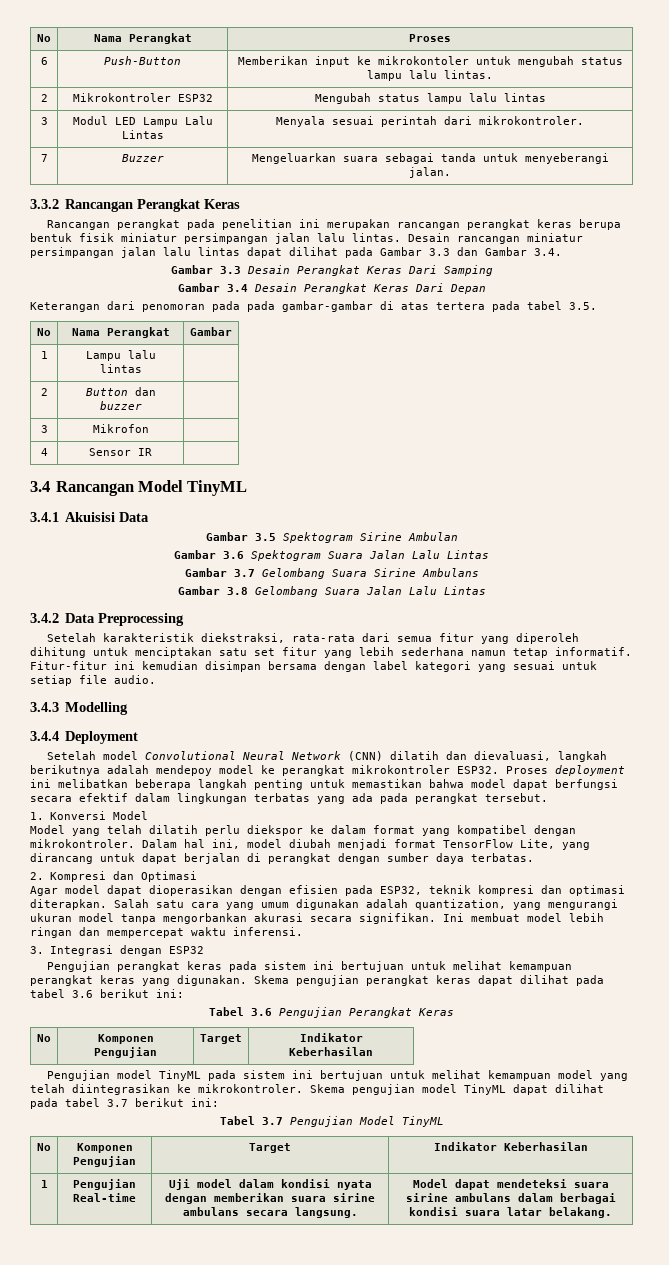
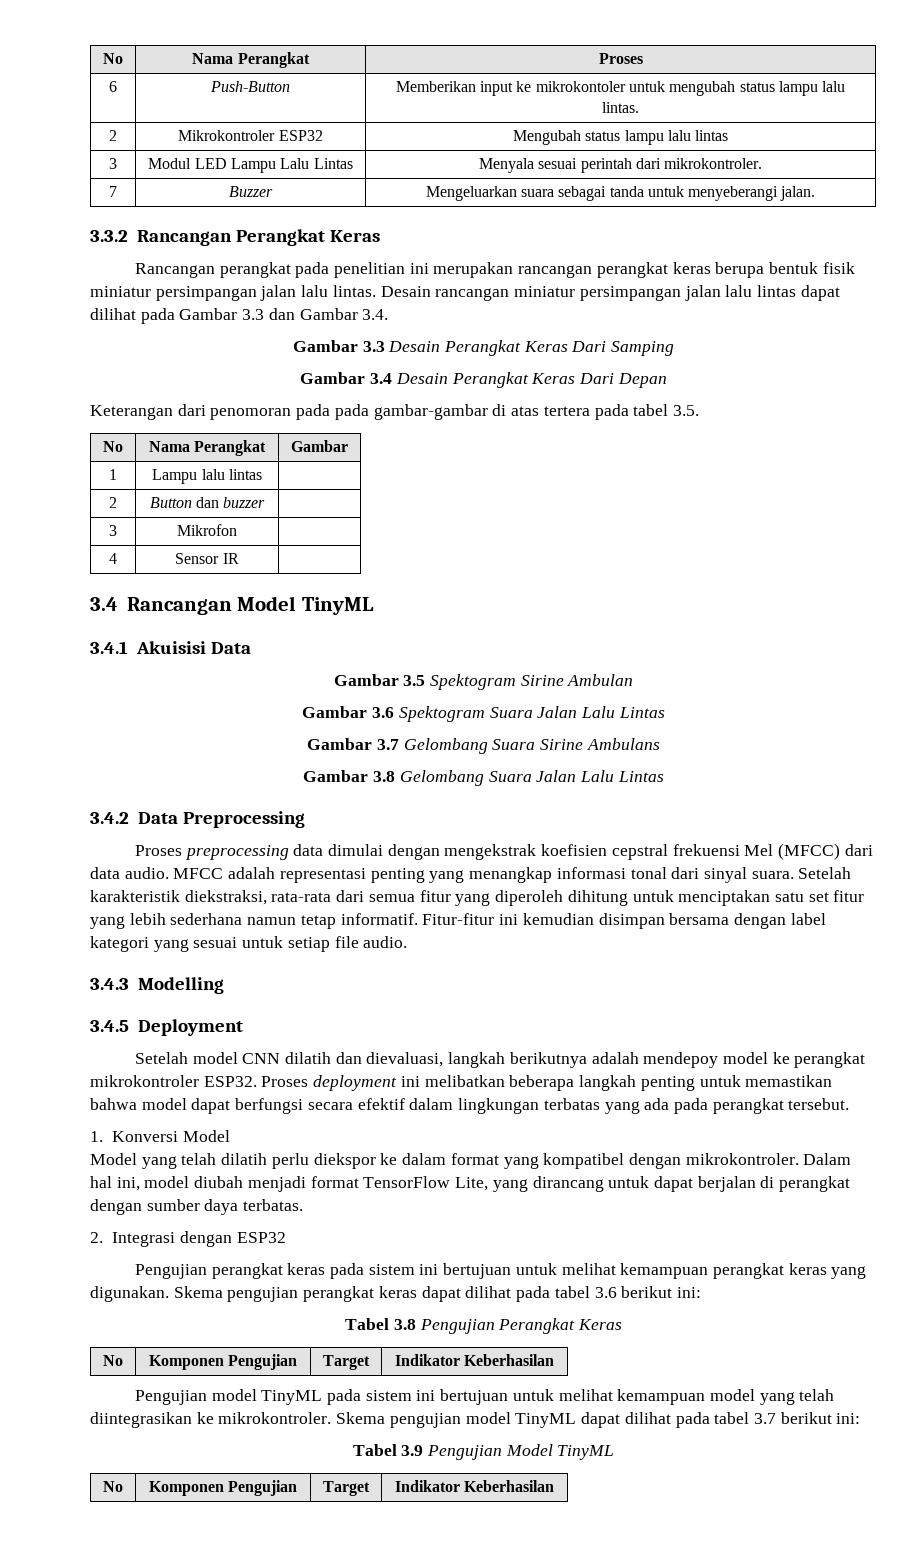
(184, 619) none -> [134,843,873,860] [90,867,794,883] Proses preprocessing data dimulai dengan mengekstrak koefisien cepstral frekuensi Mel (MFCC) dari data audio. MFCC adalah representasi penting yang menangkap informasi tonal dari sinyal suara.
[30,731,59,741] 3.4.4 -> [90,1020,129,1032] 3.4.5
[145,751,384,761] Convolutional Neural Network (CNN) -> [242,1053,281,1064] CNN
[49,871,197,882] [30,885,625,896] [30,899,618,910] [30,913,604,924] [30,927,303,938] [30,946,44,954] Kompresi dan Optimasi // Agar model dapat dioperasikan dengan efisien pada ESP32, teknik kompresi dan optimasi diterapkan. Salah satu cara yang umum digunakan adalah quantization, yang mengurangi ukuran model tanpa mengorbankan akurasi secara signifikan. Ini membuat model lebih ringan dan mempercepat waktu inferensi. // 3. -> (103, 1237) none
[251,1008,272,1016] 3.6 -> [393,1319,416,1330] 3.8
[261,1117,283,1125] 3.7 -> [401,1445,424,1456] 3.9
[40,1180,48,1188] [73,1179,136,1190] [73,1193,136,1202] [168,1179,372,1190] [165,1193,375,1204] [182,1207,358,1218] [412,1179,609,1190] [405,1193,616,1204] [409,1207,612,1218] // 1 | Pengujian Real-time | Uji model dalam kondisi nyata dengan memberikan suara sirine ambulans secara langsung. | Model dapat mendeteksi suara sirine ambulans dalam berbagai kondisi suara latar belakang. -> (555, 1486) none

